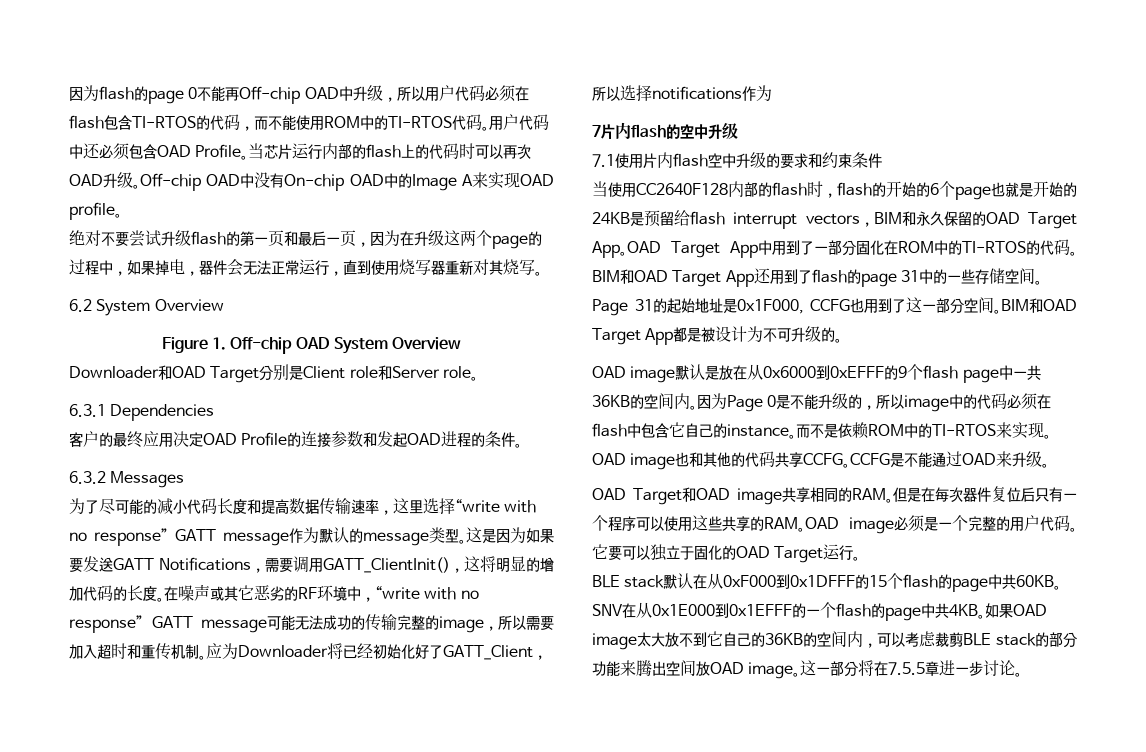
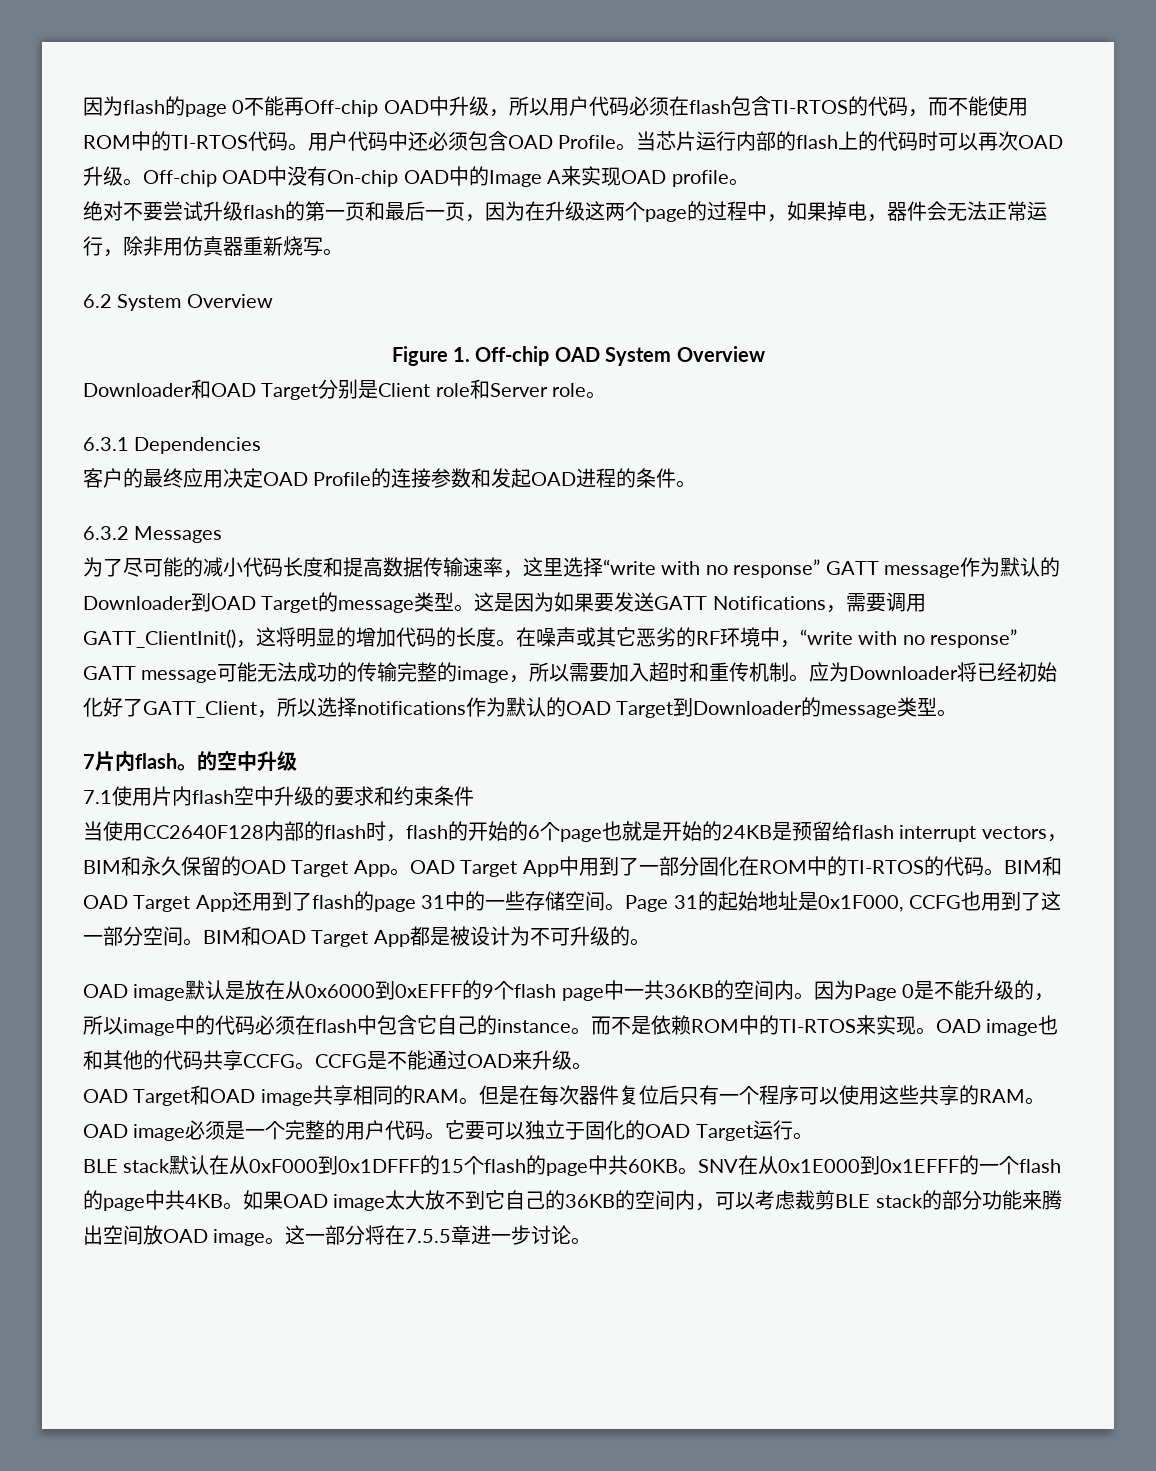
[343,259,503,276] 直到使用烧写器重新对其 -> [123,236,283,256] 除非用仿真器重新
(363, 535) none -> [83,592,339,613] Downloader到OAD Target的
(772, 93) none -> [506,697,958,718] 默认的OAD Target到Downloader的message类型。
(666, 131) none -> [177,764,197,771] 。

